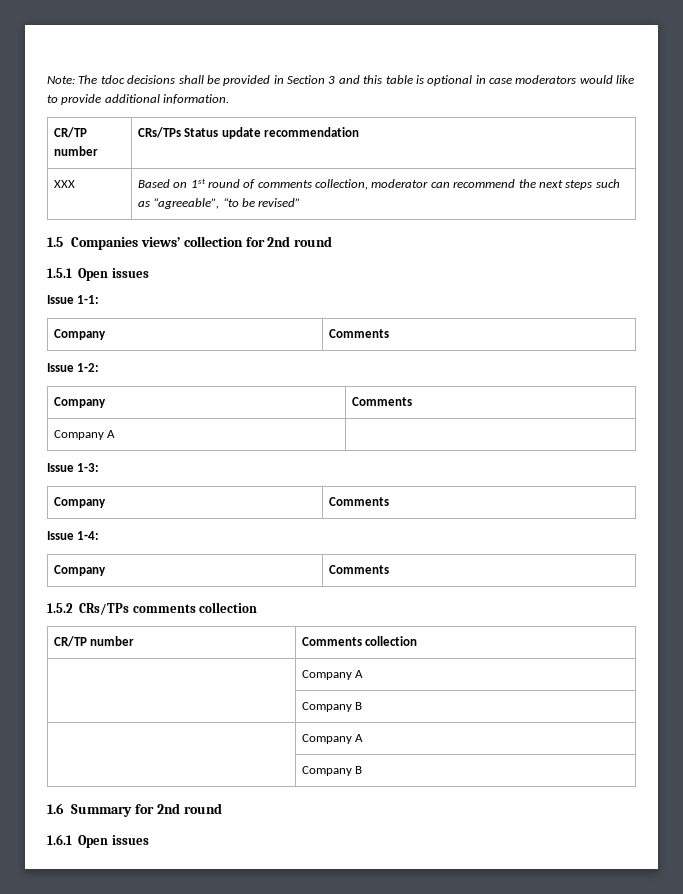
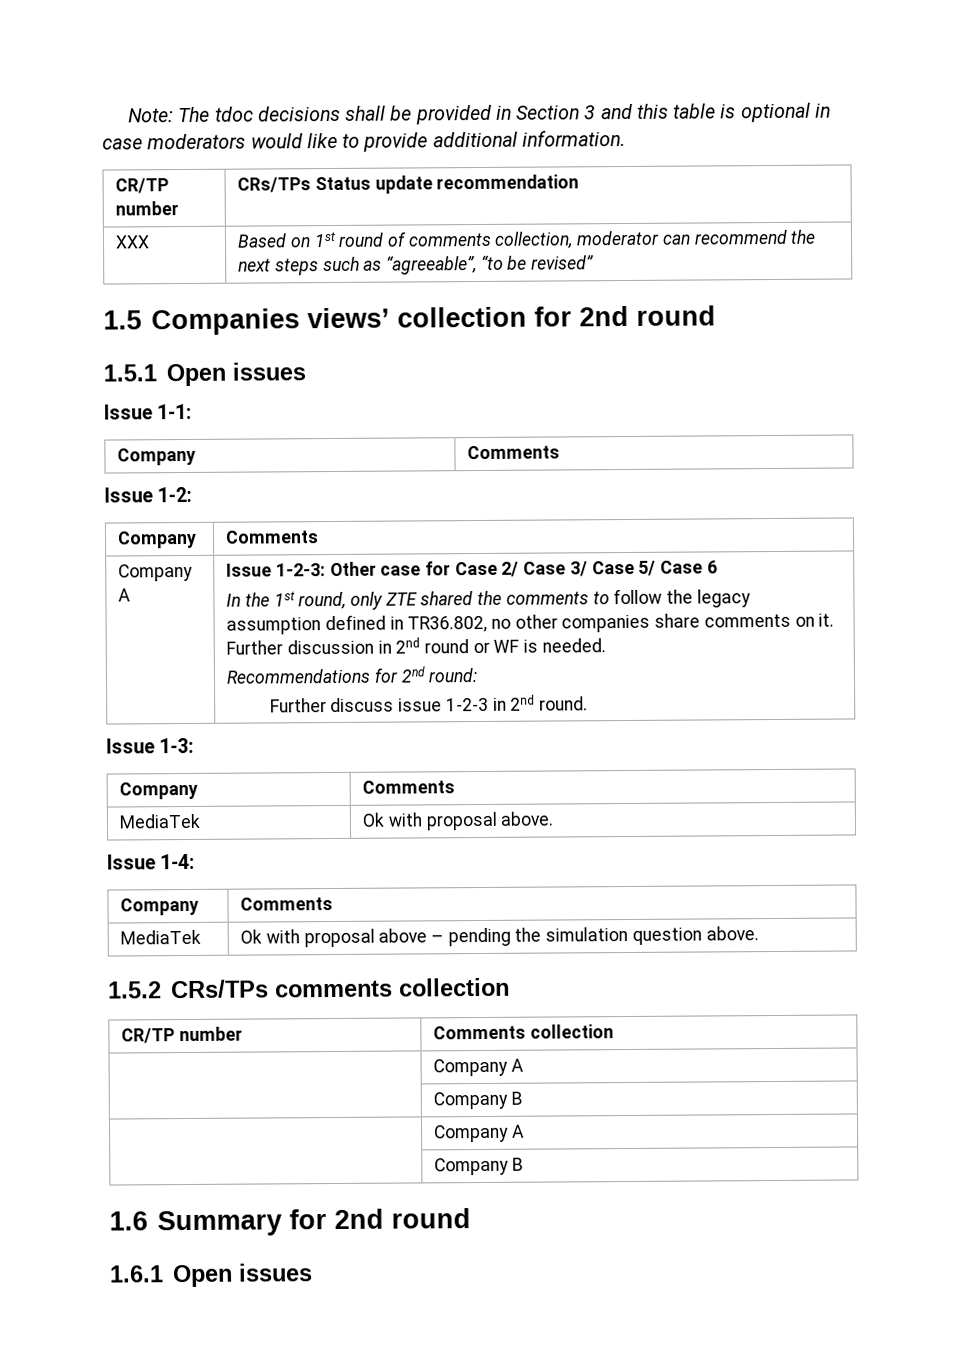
(116, 434) none -> [226,560,718,577] [226,588,751,610] [226,613,835,635] [226,637,606,655] [226,666,479,684] [269,694,589,713] Issue 1-2-3: Other case for Case 2/ Case 3/ Case 5/ Case 6 // In the 1st round, only ZTE shared the comments to follow the legacy assumption defined in TR36.802, no other companies share comments on it. Further discussion in 2nd round or WF is needed. // Recommendations for 2nd round: // Further discuss issue 1-2-3 in 2nd round.
(389, 501) none -> [119,813,201,829] [362,811,554,831] // MediaTek | Ok with proposal above.
(389, 569) none -> [120,929,202,945] [240,926,759,948] // MediaTek | Ok with proposal above – pending the simulation question above.

